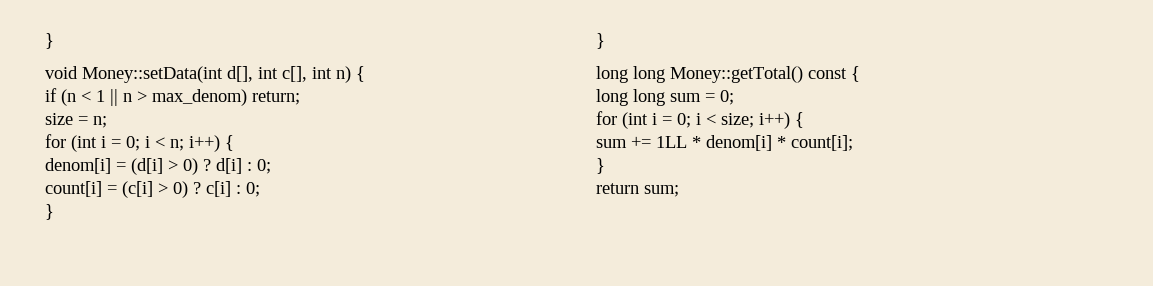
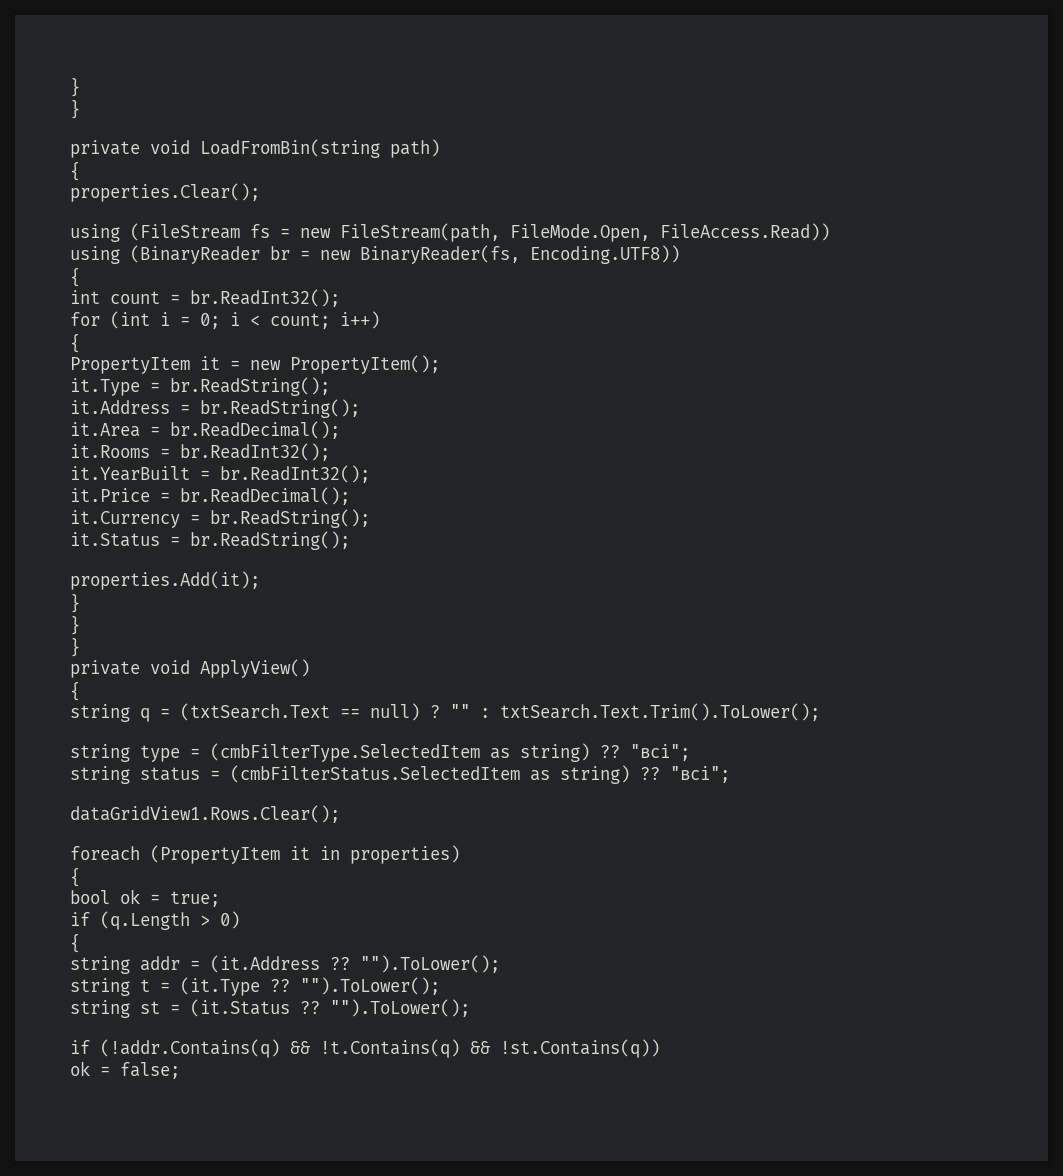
[45,33,54,49] [45,66,365,83] [45,88,300,106] [45,113,107,128] [45,134,234,152] [45,158,271,175] [45,181,260,198] [45,204,54,220] [596,33,605,49] [596,66,860,83] [596,89,734,106] [596,111,804,129] [596,135,853,151] [596,158,605,174] [596,183,679,197] } // void Money::setData(int d[], int c[], int n) { // if (n < 1 || n > max_denom) return; // size = n; // for (int i = 0; i < n; i++) { // denom[i] = (d[i] > 0) ? d[i] : 0; // count[i] = (c[i] > 0) ? c[i] : 0; // } // } // long long Money::getTotal() const { // long long sum = 0; // for (int i = 0; i < size; i++) { // sum += 1LL * denom[i] * count[i]; // } // return sum; -> [70,77,80,97] [70,99,80,119] [70,139,440,158] [70,161,80,181] [70,183,260,202] [70,223,830,242] [70,245,680,264] [70,267,80,287] [70,289,340,307] [70,311,380,329] [70,333,80,353] [70,355,440,374] [70,377,330,396] [70,399,360,418] [70,421,340,439] [70,443,330,461] [70,465,370,483] [70,487,350,505] [70,509,370,528] [70,531,350,550] [70,571,260,590] [70,593,80,613] [70,615,80,635] [70,637,80,657] [70,659,310,678] [70,681,80,701] [70,703,820,722] [70,743,690,762] [70,765,730,784] [70,805,340,823] [70,845,460,864] [70,867,80,887] [70,889,220,907] [70,911,240,930] [70,933,80,953] [70,955,500,974] [70,977,440,996] [70,999,470,1018] [70,1039,660,1058] [70,1061,180,1079] } // } // private void LoadFromBin(string path) // { // properties.Clear(); // using (FileStream fs = new FileStream(path, FileMode.Open, FileAccess.Read)) // using (BinaryReader br = new BinaryReader(fs, Encoding.UTF8)) // { // int count = br.ReadInt32(); // for (int i = 0; i < count; i++) // { // PropertyItem it = new PropertyItem(); // it.Type = br.ReadString(); // it.Address = br.ReadString(); // it.Area = br.ReadDecimal(); // it.Rooms = br.ReadInt32(); // it.YearBuilt = br.ReadInt32(); // it.Price = br.ReadDecimal(); // it.Currency = br.ReadString(); // it.Status = br.ReadString(); // properties.Add(it); // } // } // } // private void ApplyView() // { // string q = (txtSearch.Text == null) ? "" : txtSearch.Text.Trim().ToLower(); // string type = (cmbFilterType.SelectedItem as string) ?? "всі"; // string status = (cmbFilterStatus.SelectedItem as string) ?? "всі"; // dataGridView1.Rows.Clear(); // foreach (PropertyItem it in properties) // { // bool ok = true; // if (q.Length > 0) // { // string addr = (it.Address ?? "").ToLower(); // string t = (it.Type ?? "").ToLower(); // string st = (it.Status ?? "").ToLower(); // if (!addr.Contains(q) && !t.Contains(q) && !st.Contains(q)) // ok = false;

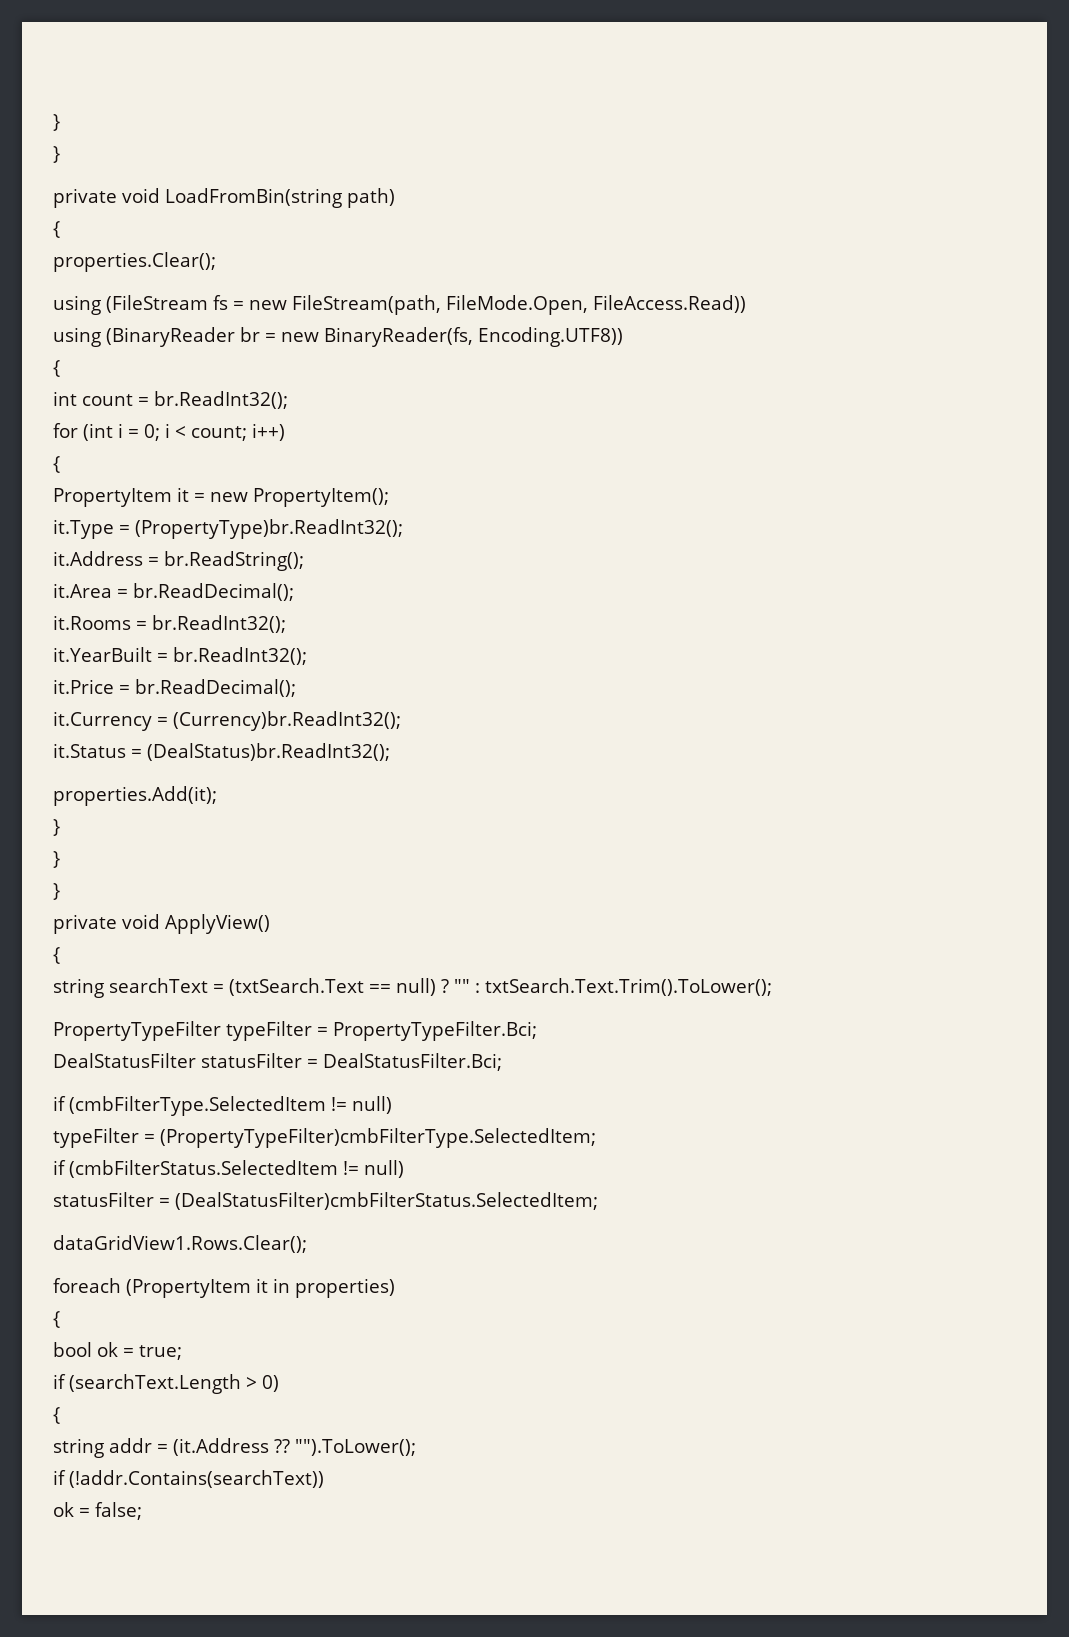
[170,377,330,396] br.ReadString(); -> [134,519,403,539] (PropertyType)br.ReadInt32();
[210,509,370,528] br.ReadString(); -> [172,711,401,731] (Currency)br.ReadInt32();
[190,531,350,550] br.ReadString(); -> [147,743,390,761] (DealStatus)br.ReadInt32();
[140,708,150,722] q -> [109,978,208,993] searchText
[70,743,690,762] [70,765,730,784] string type = (cmbFilterType.SelectedItem as string) ?? "всі"; // string status = (cmbFilterStatus.SelectedItem as string) ?? "всі"; -> [53,1021,537,1041] [53,1053,502,1071] [53,1096,392,1116] [53,1128,596,1148] [53,1160,404,1178] [53,1192,598,1210] PropertyTypeFilter typeFilter = PropertyTypeFilter.Всі; // DealStatusFilter statusFilter = DealStatusFilter.Всі; // if (cmbFilterType.SelectedItem != null) // typeFilter = (PropertyTypeFilter)cmbFilterType.SelectedItem; // if (cmbFilterStatus.SelectedItem != null) // statusFilter = (DealStatusFilter)cmbFilterStatus.SelectedItem;
[100,911,190,930] (q.Length -> [69,1374,241,1394] (searchText.Length
[70,977,440,996] [70,999,470,1018] [70,1039,660,1058] string t = (it.Type ?? "").ToLower(); // string st = (it.Status ?? "").ToLower(); // if (!addr.Contains(q) && !t.Contains(q) && !st.Contains(q)) -> [53,1470,324,1488] if (!addr.Contains(searchText))

